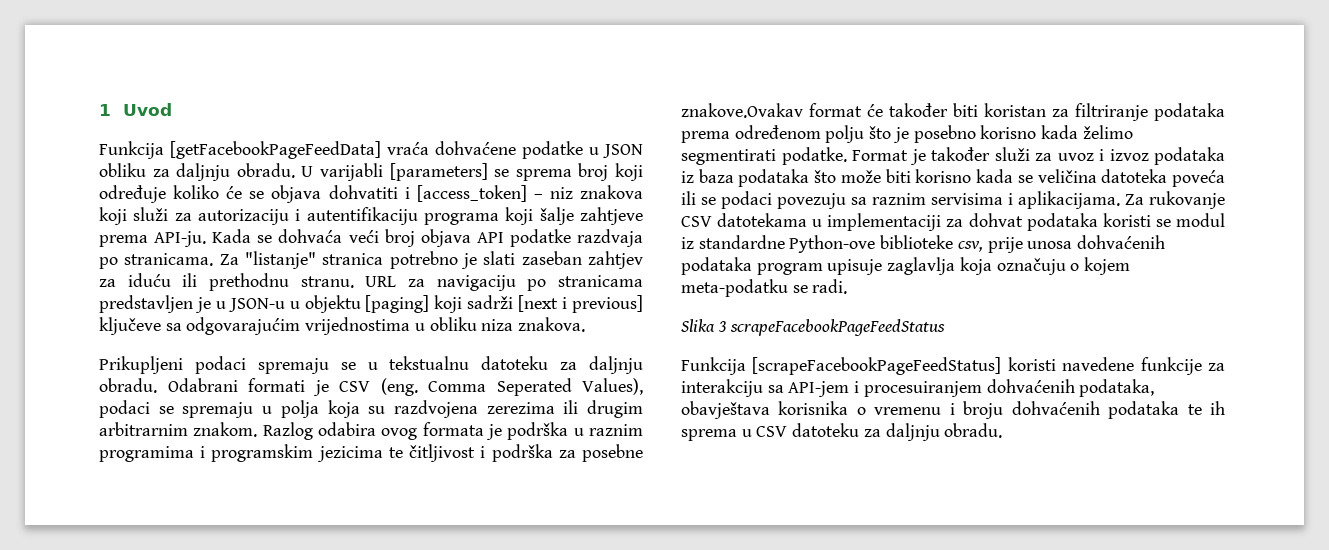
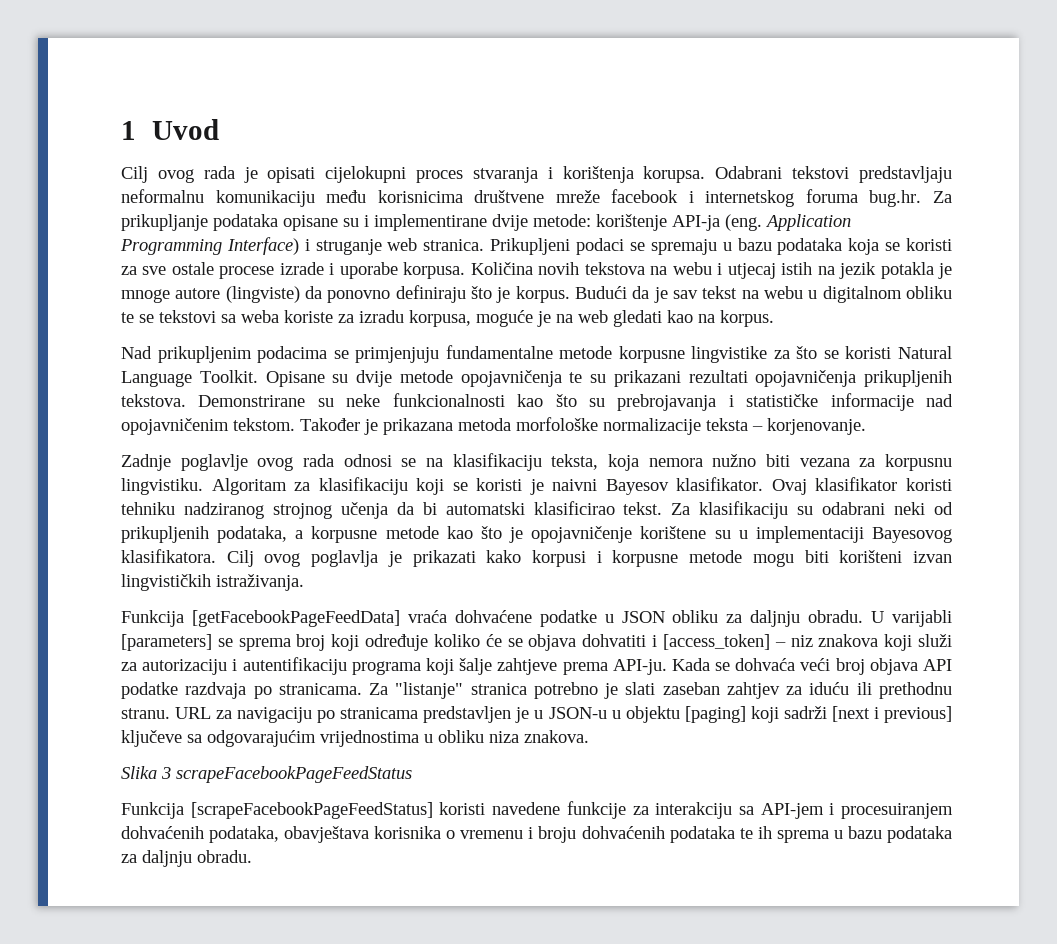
(172, 109) none -> [121,166,952,183] [121,189,952,207] [121,214,851,231] [120,237,953,255] [121,262,953,279] [121,285,953,303] [121,310,774,327] [121,345,953,363] [121,370,952,387] [121,393,953,411] [121,417,866,435] [121,453,952,471] [121,477,953,495] [121,501,954,519] [121,526,952,543] [121,549,952,567] [121,574,304,591] // Cilj ovog rada je opisati cijelokupni proces stvaranja i korištenja korupsa. Odabrani tekstovi predstavljaju neformalnu komunikaciju među korisnicima društvene mreže facebook i internetskog foruma bug.hr. Za prikupljanje podataka opisane su i implementirane dvije metode: korištenje API-ja (eng. Application Programming Interface) i struganje web stranica. Prikupljeni podaci se spremaju u bazu podataka koja se koristi za sve ostale procese izrade i uporabe korpusa. Količina novih tekstova na webu i utjecaj istih na jezik potakla je mnoge autore (lingviste) da ponovno definiraju što je korpus. Budući da je sav tekst na webu u digitalnom obliku te se tekstovi sa weba koriste za izradu korpusa, moguće je na web gledati kao na korpus. // Nad prikupljenim podacima se primjenjuju fundamentalne metode korpusne lingvistike za što se koristi Natural Language Toolkit. Opisane su dvije metode opojavničenja te su prikazani rezultati opojavničenja prikupljenih tekstova. Demonstrirane su neke funkcionalnosti kao što su prebrojavanja i statističke informacije nad opojavničenim tekstom. Također je prikazana metoda morfološke normalizacije teksta – korjenovanje. // Zadnje poglavlje ovog rada odnosi se na klasifikaciju teksta, koja nemora nužno biti vezana za korpusnu lingvistiku. Algoritam za klasifikaciju koji se koristi je naivni Bayesov klasifikator. Ovaj klasifikator koristi tehniku nadziranog strojnog učenja da bi automatski klasificirao tekst. Za klasifikaciju su odabrani neki od prikupljenih podataka, a korpusne metode kao što je opojavničenje korištene su u implementaciji Bayesovog klasifikatora. Cilj ovog poglavlja je prikazati kako korpusi i korpusne metode mogu biti korišteni izvan lingvističkih istraživanja.
[99,356,643,374] [99,378,643,396] [99,400,643,418] [99,422,643,440] [99,444,643,462] [681,103,1225,121] [681,125,1133,143] [681,147,1225,165] [681,169,1225,187] [681,191,1225,209] [681,213,1225,231] [681,235,1166,253] [681,257,1131,275] [681,279,848,297] // Prikupljeni podaci spremaju se u tekstualnu datoteku za daljnju obradu. Odabrani formati je CSV (eng. Comma Seperated Values), podaci se spremaju u polja koja su razdvojena zerezima ili drugim arbitrarnim znakom. Razlog odabira ovog formata je podrška u raznim programima i programskim jezicima te čitljivost i podrška za posebne znakove.Ovakav format će također biti koristan za filtriranje podataka prema određenom polju što je posebno korisno kada želimo segmentirati podatke. Format je također služi za uvoz i izvoz podataka iz baza podataka što može biti korisno kada se veličina datoteka poveća ili se podaci povezuju sa raznim servisima i aplikacijama. Za rukovanje CSV datotekama u implementaciji za dohvat podataka koristi se modul iz standardne Python-ove biblioteke csv, prije unosa dohvaćenih podataka program upisuje zaglavlja koja označuju o kojem meta-podatku se radi. -> (589, 736) none
[756,423,860,437] CSV datoteku -> [847,826,953,843] bazu podataka

